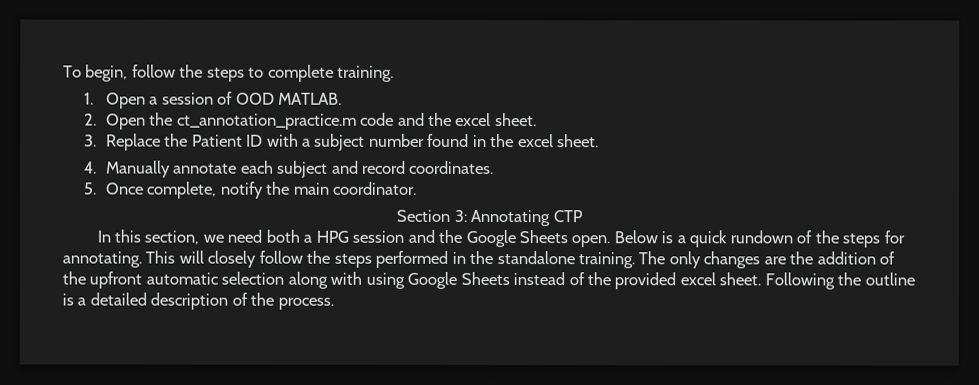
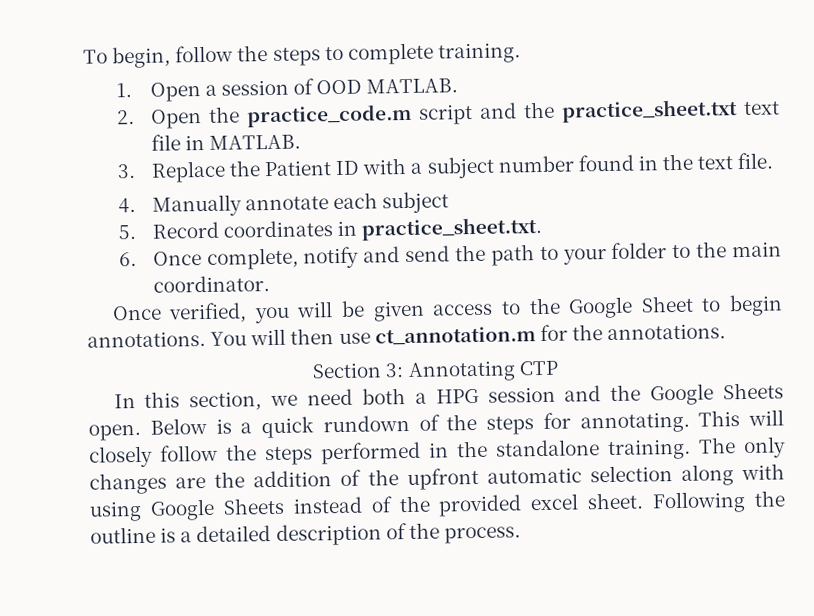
[176,112,537,130] ct_annotation_practice.m code and the excel sheet. -> [245,99,781,128] [150,134,301,151] practice_code.m script and the practice_sheet.txt text file in MATLAB.
[517,134,600,148] excel sheet. -> [697,152,774,170] text file.
[331,160,495,175] [83,181,418,199] and record coordinates. // 5. Once complete, notify the main coordinator. -> [118,216,543,241] [119,241,783,270] [152,275,270,293] [111,294,783,324] [87,323,727,348] // 5. Record coordinates in practice_sheet.txt. // 6. Once complete, notify and send the path to your folder to the main coordinator. // Once verified, you will be given access to the Google Sheet to begin annotations. You will then use ct_annotation.m for the annotations.

